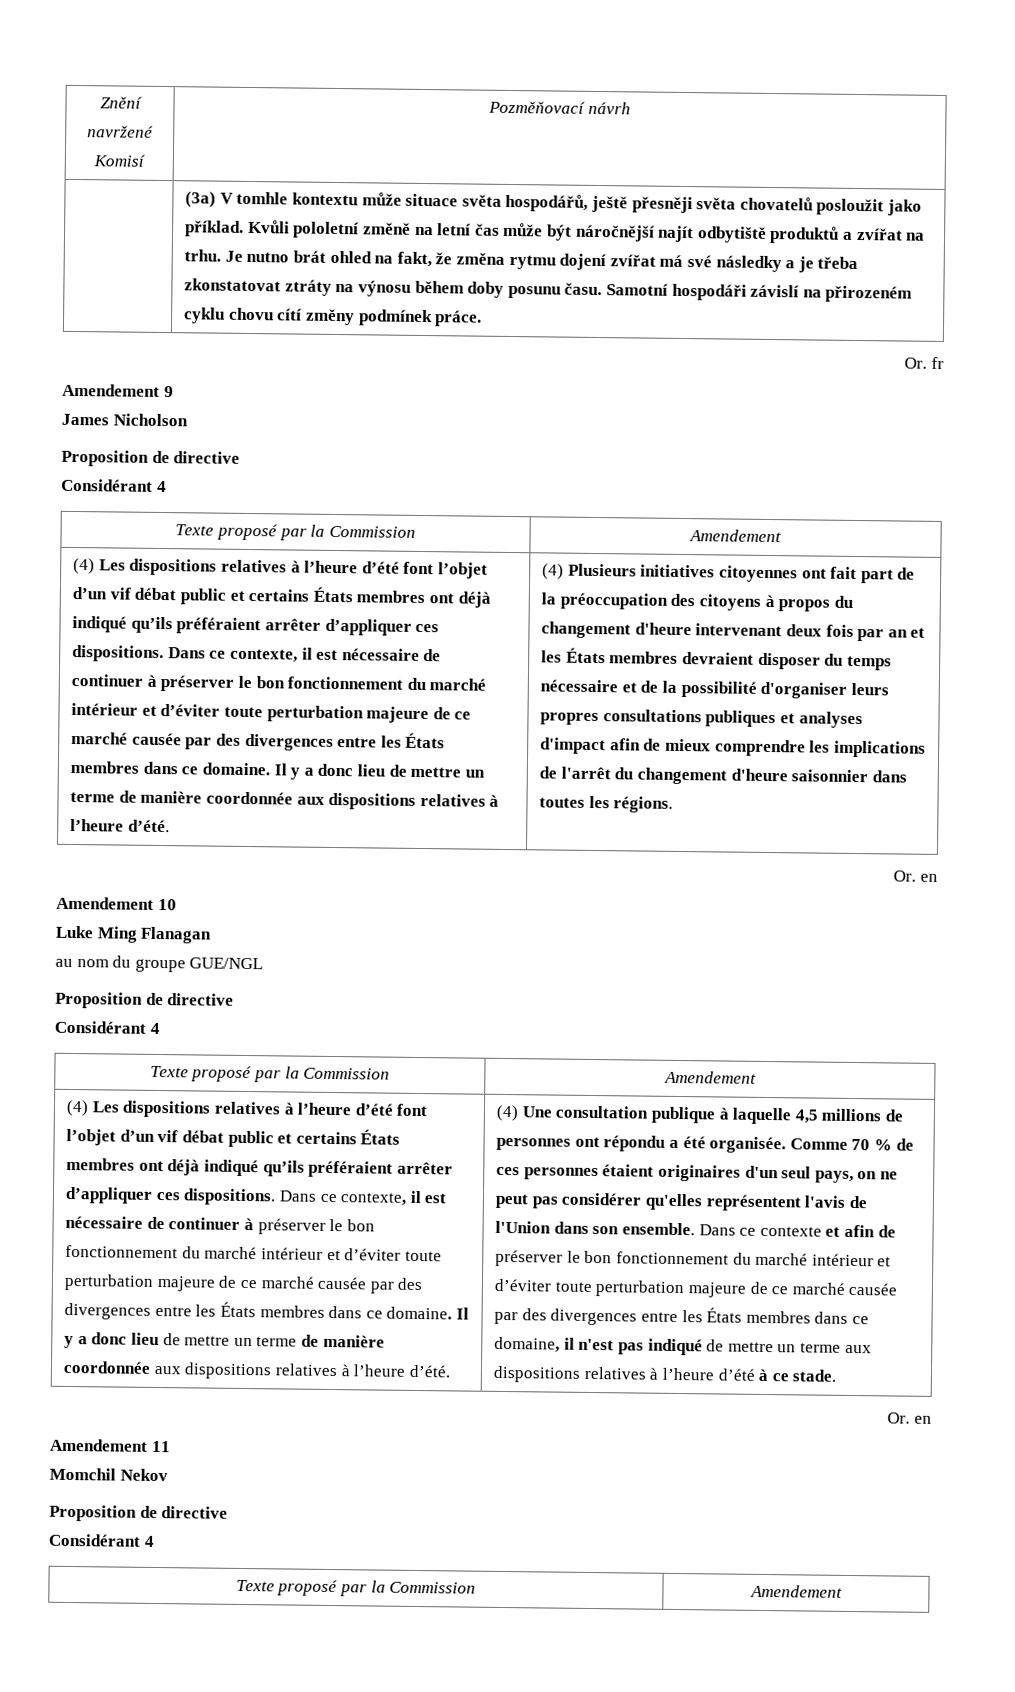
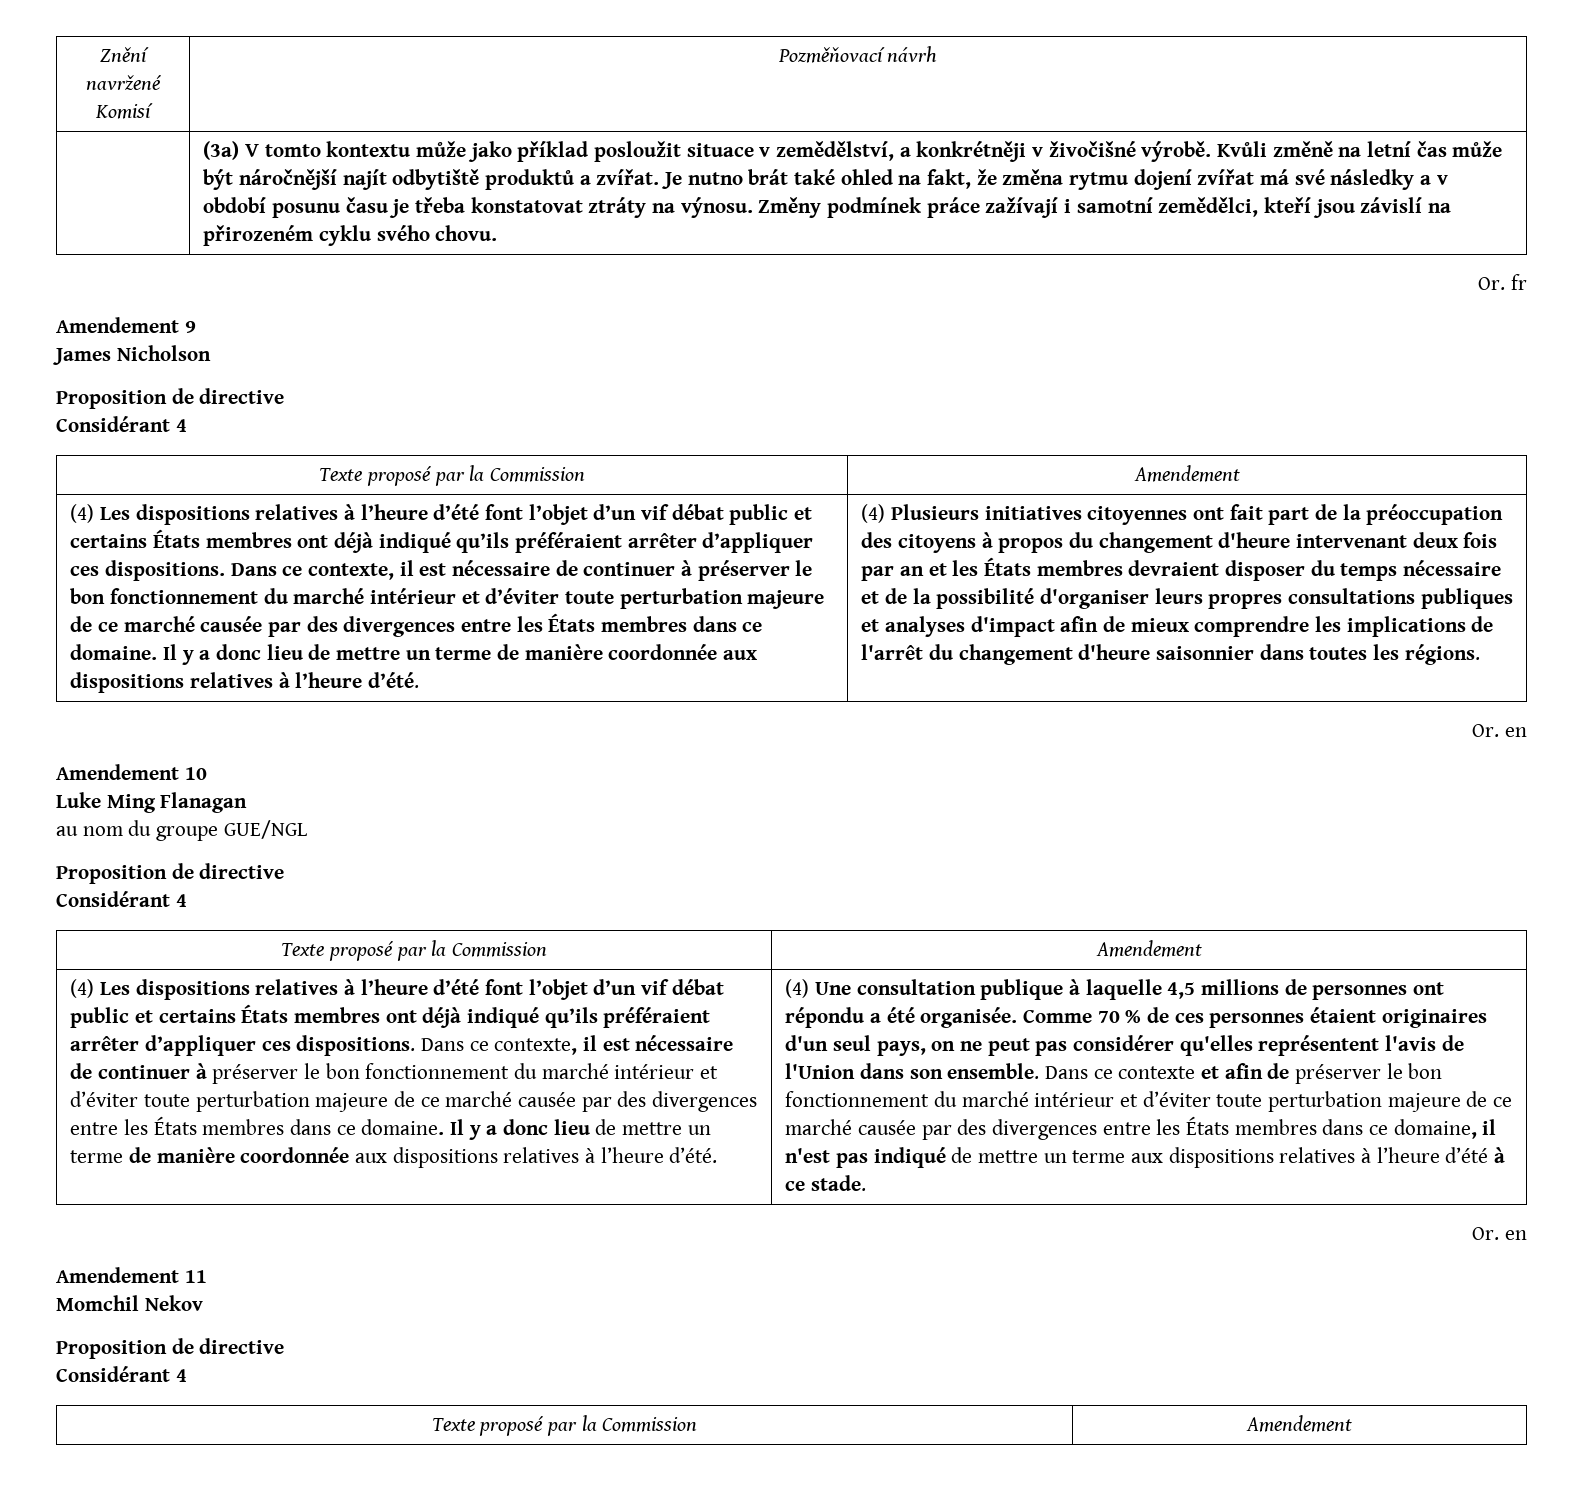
[236,191,289,205] tomhle -> [264,144,321,157] tomto
[405,193,922,216] [185,219,360,239] situace světa hospodářů, ještě přesněji světa chovatelů posloužit jako příklad. Kvůli pololetní -> [467,141,1268,162] jako příklad posloužit situace v zemědělství, a konkrétněji v živočišné výrobě. Kvůli
[856,227,926,241] [184,249,222,262] zvířat na trhu. -> [596,169,660,185] zvířat.
(327, 256) none -> [794,169,836,185] také
(796, 264) none -> [1436,175,1448,185] [203,197,388,218] v období posunu času
[184,278,282,292] zkonstatovat -> [470,197,583,213] konstatovat
[358,280,913,303] [184,307,483,327] výnosu během doby posunu času. Samotní hospodáři závislí na přirozeném cyklu chovu cítí změny podmínek práce. -> [680,197,1452,218] [203,225,498,246] výnosu. Změny podmínek práce zažívají i samotní zemědělci, kteří jsou závislí na přirozeném cyklu svého chovu.

